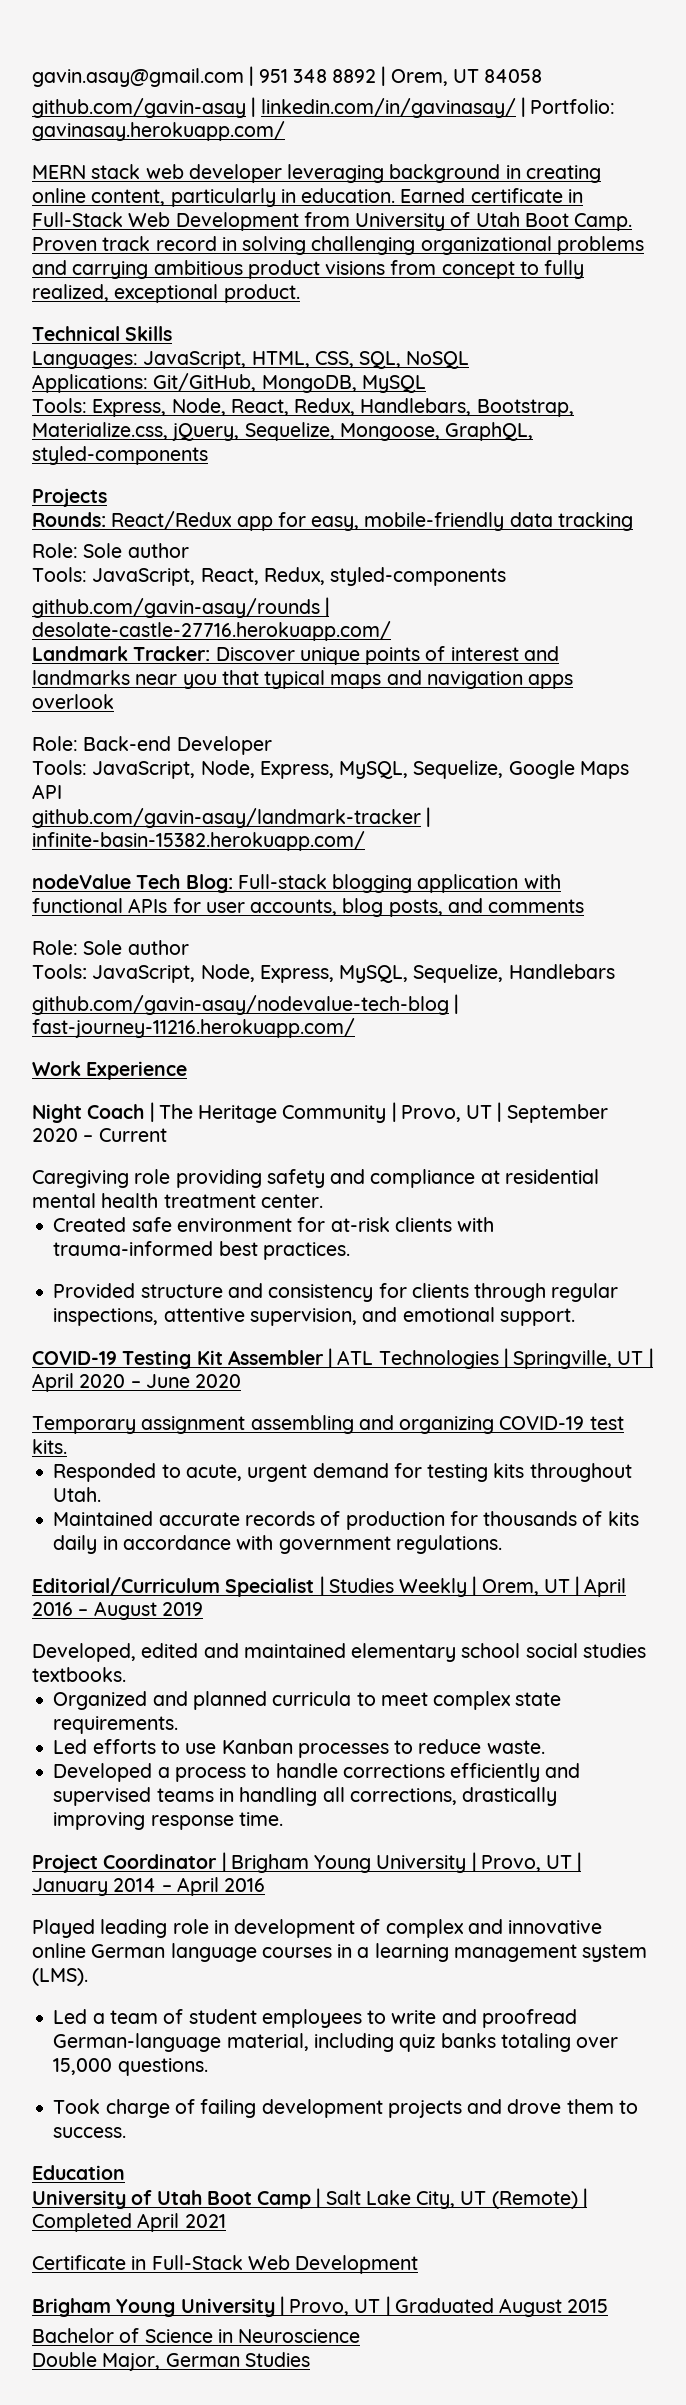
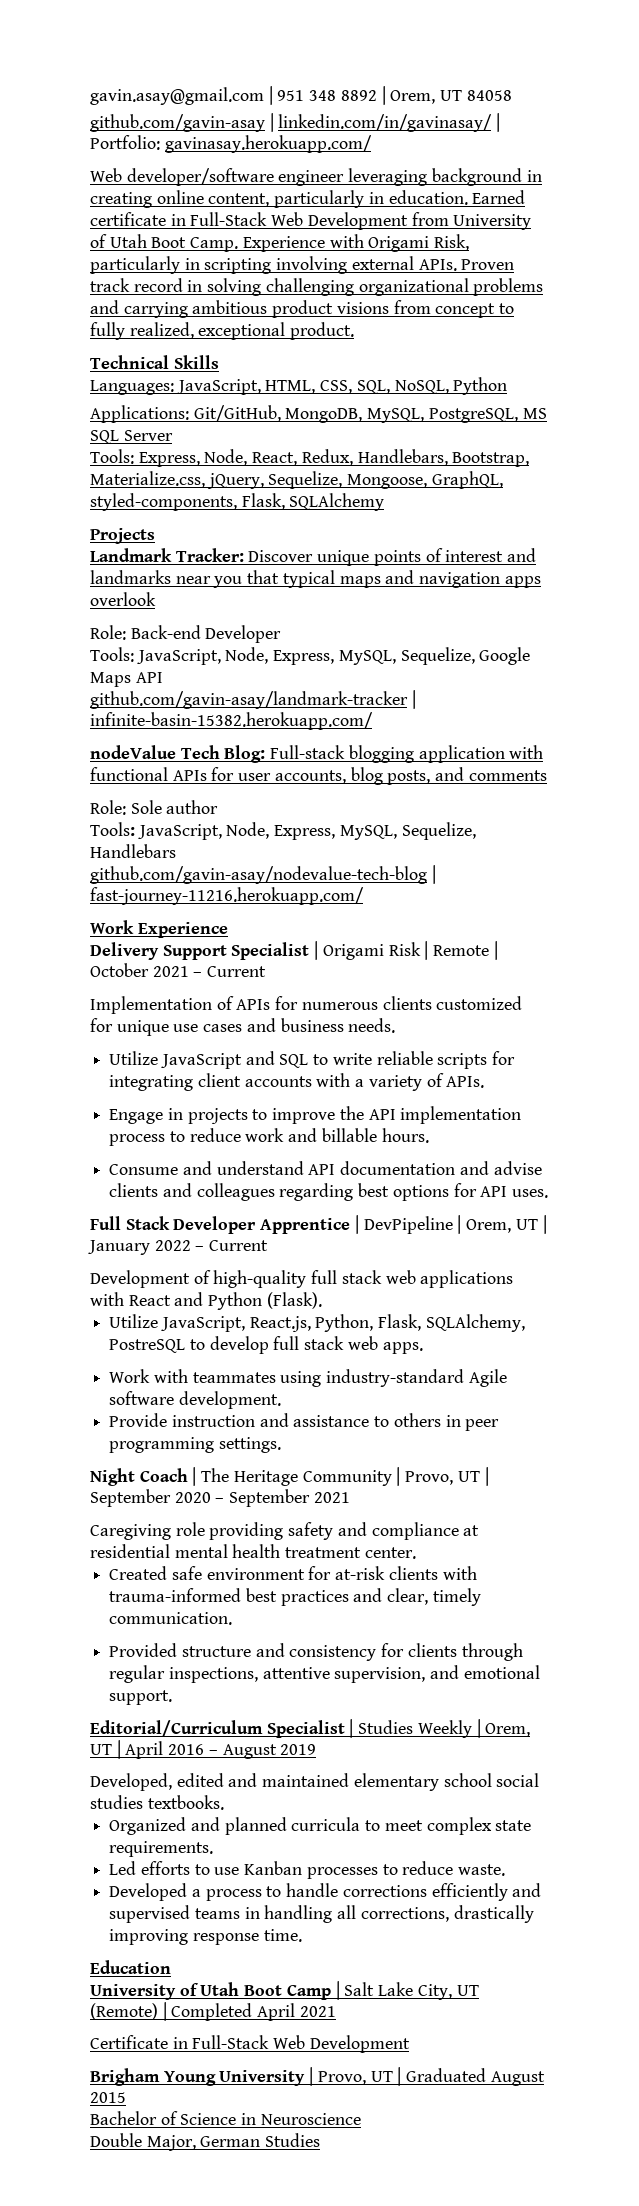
[32,164,282,183] MERN stack web developer -> [90,168,345,186] Web developer/software engineer
(633, 222) none -> [242,234,470,252] [90,256,457,274] Experience with Origami Risk, particularly in scripting involving external APIs.
[406,351,470,369] NoSQL -> [394,377,508,395] NoSQL, Python
[361,375,426,393] MySQL -> [367,408,547,423] [90,430,173,444] MySQL, PostgreSQL, MS SQL Server
[32,446,208,465] [32,488,107,507] [32,511,633,531] [32,543,189,558] [32,567,507,586] [32,597,330,618] [32,621,391,641] styled-components // Projects // Rounds: React/Redux app for easy, mobile-friendly data tracking // Role: Sole author // Tools: JavaScript, React, Redux, styled-components // github.com/gavin-asay/rounds | desolate-castle-27716.herokuapp.com/ -> [90,493,385,511] [90,528,155,544] styled-components, Flask, SQLAlchemy // Projects
(188, 1070) none -> [90,941,498,960] [90,963,267,977] [90,996,523,1014] [90,1018,396,1036] [109,1051,516,1069] [109,1073,485,1091] [109,1106,522,1124] [109,1128,429,1146] [109,1161,542,1175] [109,1183,549,1201] [90,1215,547,1234] [88,1240,269,1255] [90,1270,514,1288] [90,1292,322,1310] [109,1314,525,1332] [109,1336,423,1354] [109,1369,507,1387] [109,1391,281,1409] [109,1413,500,1431] [109,1437,281,1453] // Delivery Support Specialist | Origami Risk | Remote | October 2021 – Current // Implementation of APIs for numerous clients customized for unique use cases and business needs. // Utilize JavaScript and SQL to write reliable scripts for integrating client accounts with a variety of APIs. // Engage in projects to improve the API implementation process to reduce work and billable hours. // Consume and understand API documentation and advise clients and colleagues regarding best options for API uses. // Full Stack Developer Apprentice | DevPipeline | Orem, UT | January 2022 – Current // Development of high-quality full stack web applications with React and Python (Flask). // Utilize JavaScript, React.js, Python, Flask, SQLAlchemy, PostreSQL to develop full stack web apps. // Work with teammates using industry-standard Agile software development. // Provide instruction and assistance to others in peer programming settings.
[98,1128,167,1142] Current -> [229,1489,350,1507] September 2021
[262,1242,350,1260] practices. -> [280,1588,481,1606] [109,1612,233,1625] practices and clear, timely communication.
[32,1348,653,1369] [32,1373,242,1392] [32,1415,624,1434] [32,1439,67,1454] [53,1463,632,1482] [53,1487,102,1502] [53,1511,639,1530] [53,1535,502,1554] // COVID-19 Testing Kit Assembler | ATL Technologies | Springville, UT | April 2020 – June 2020 // Temporary assignment assembling and organizing COVID-19 test kits. // Responded to acute, urgent demand for testing kits throughout Utah. // Maintained accurate records of production for thousands of kits daily in accordance with government regulations. -> (173, 1697) none
[32,1852,582,1873] [32,1877,266,1896] [32,1919,603,1938] [32,1943,648,1962] [32,1968,88,1986] [53,2009,577,2028] [53,2033,619,2052] [53,2058,208,2076] [53,2099,638,2118] [53,2127,127,2138] // Project Coordinator | Brigham Young University | Provo, UT | January 2014 – April 2016 // Played leading role in development of complex and innovative online German language courses in a learning management system (LMS). // Led a team of student employees to write and proofread German-language material, including quiz banks totaling over 15,000 questions. // Took charge of failing development projects and drove them to success. -> (302, 1935) none

